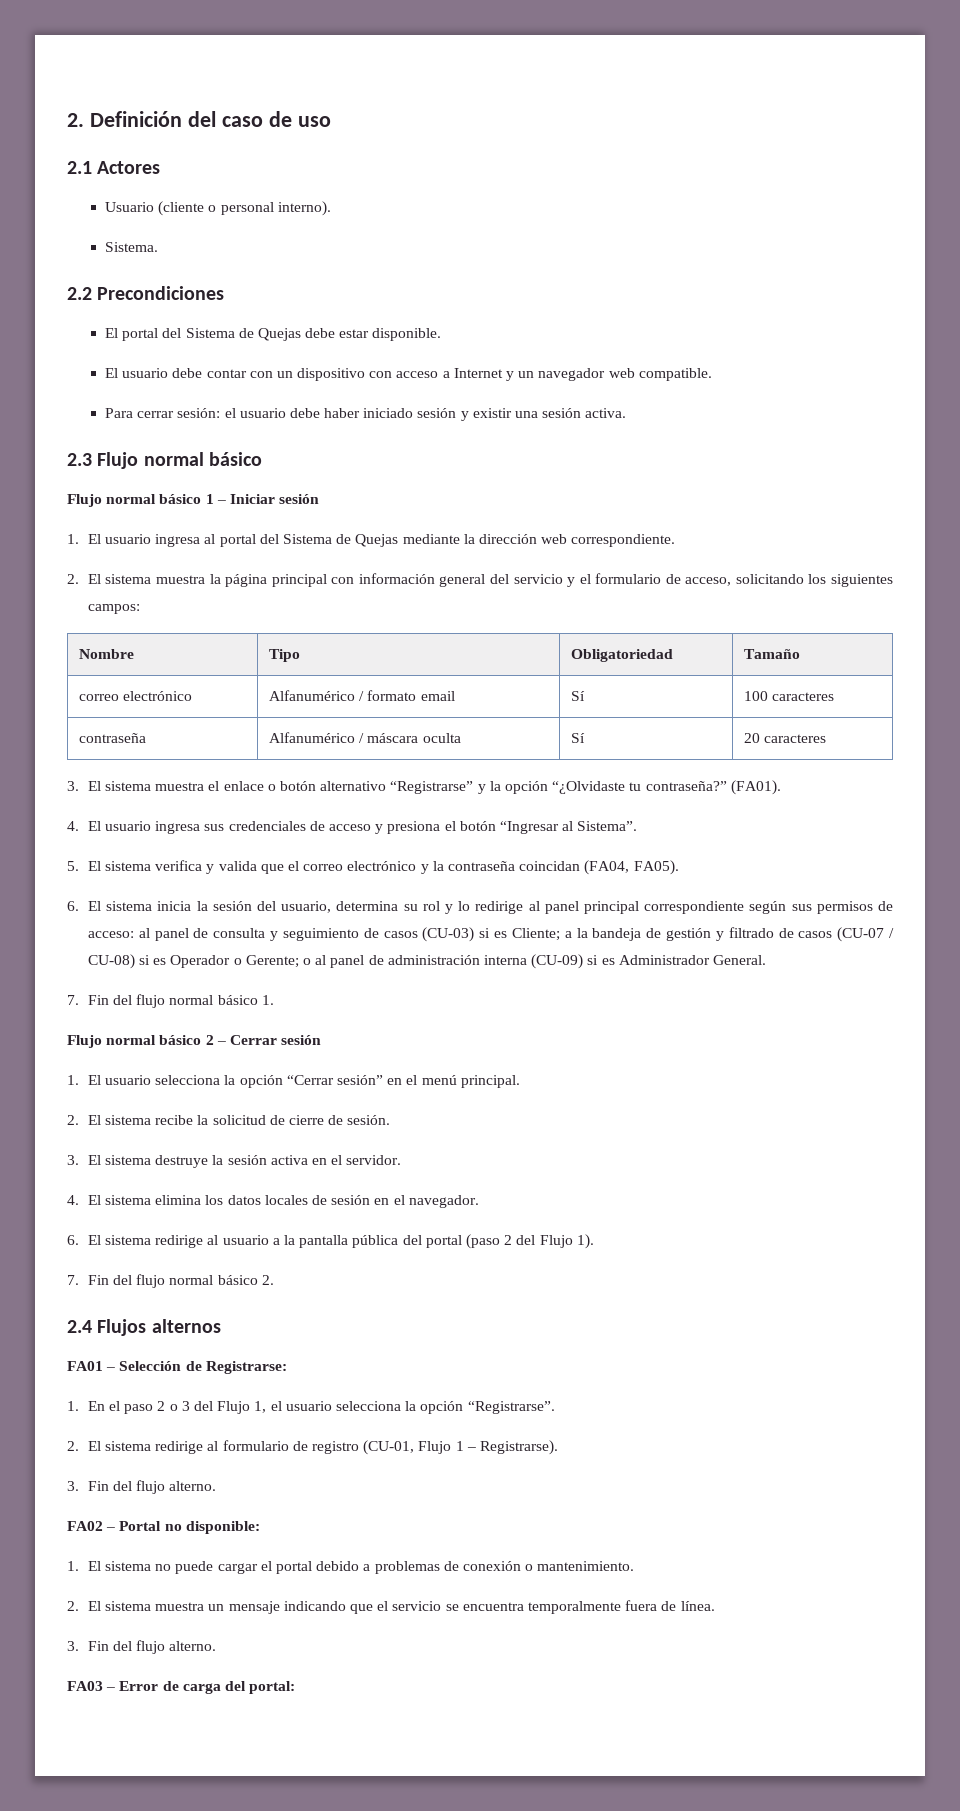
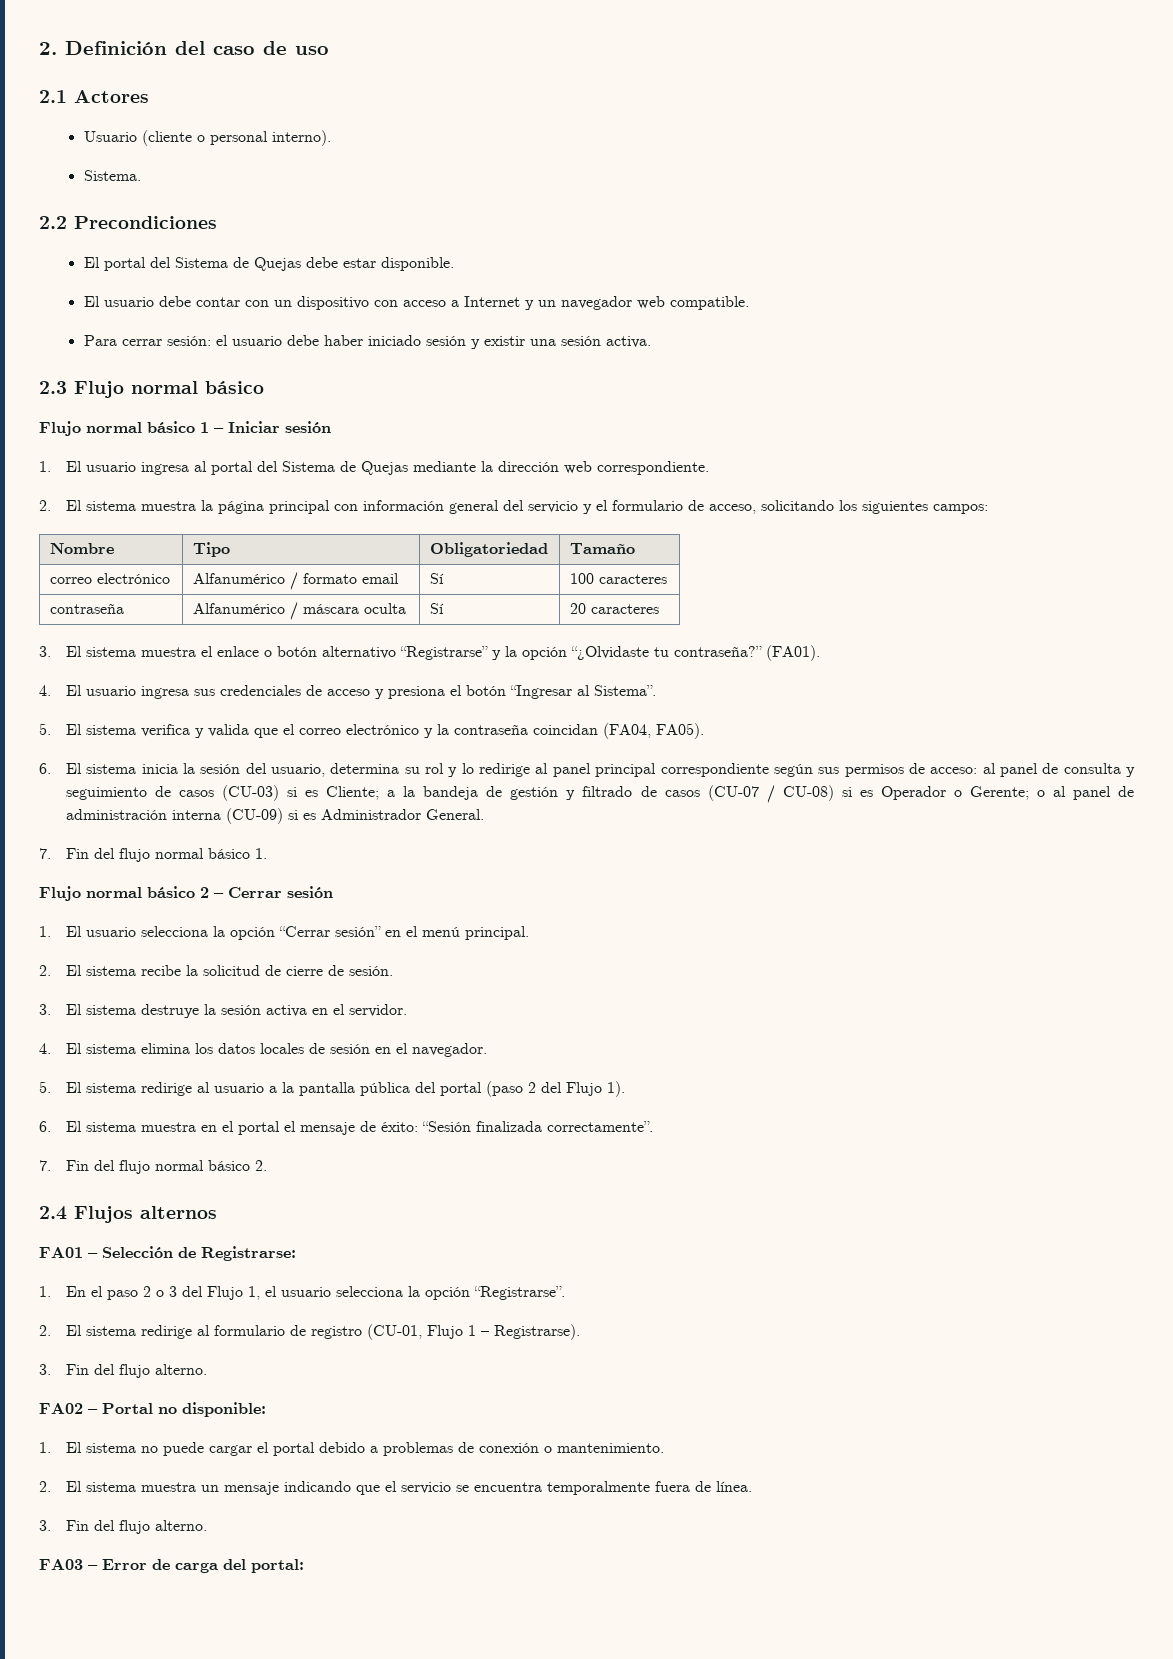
[67,1235,79,1245] 6. -> [39,1081,51,1093] 5.
(594, 1241) none -> [39,1121,653,1135] // 6. El sistema muestra en el portal el mensaje de éxito: “Sesión finalizada correctamente”.

